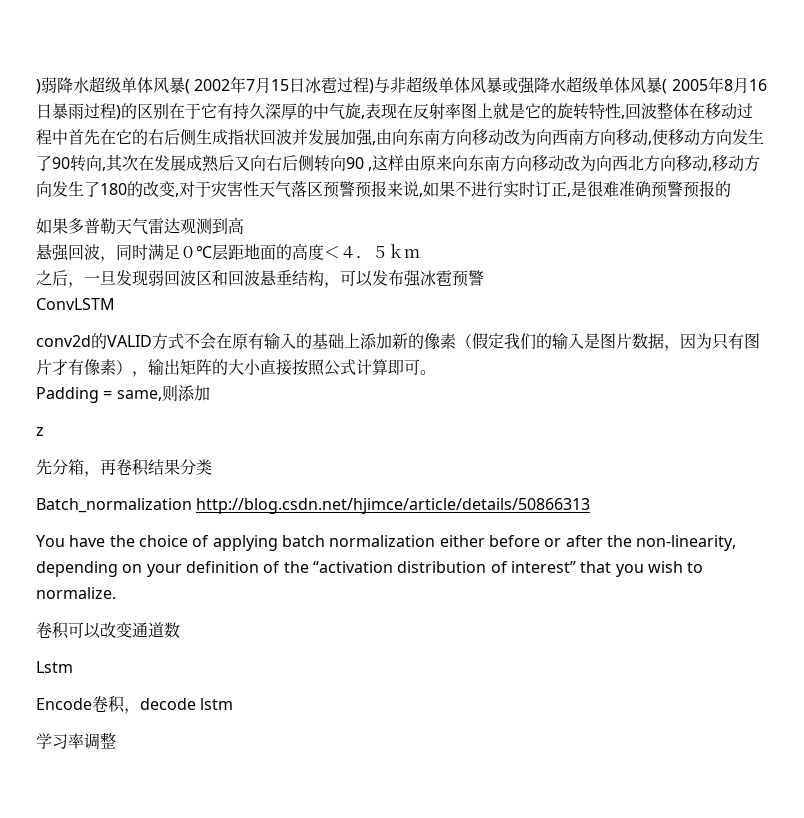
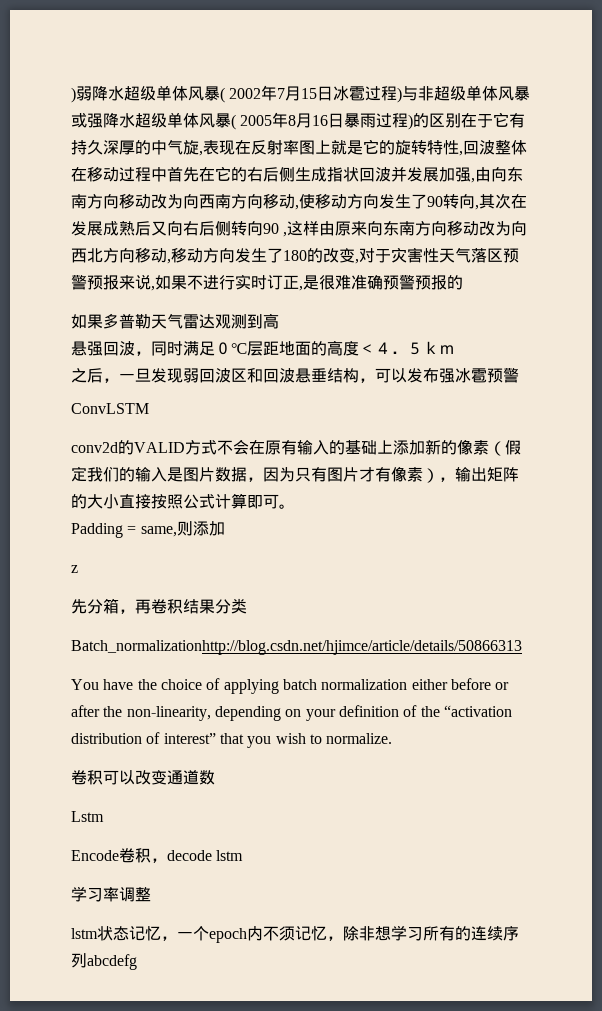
[36,498,591,514] Batch_normalization http://blog.csdn.net/hjimce/article/details/50866313 -> [71,640,522,655] Batch_normalizationhttp://blog.csdn.net/hjimce/article/details/50866313
(116, 740) none -> [71,925,519,943] [71,953,137,970] // lstm状态记忆，一个epoch内不须记忆，除非想学习所有的连续序列abcdefg

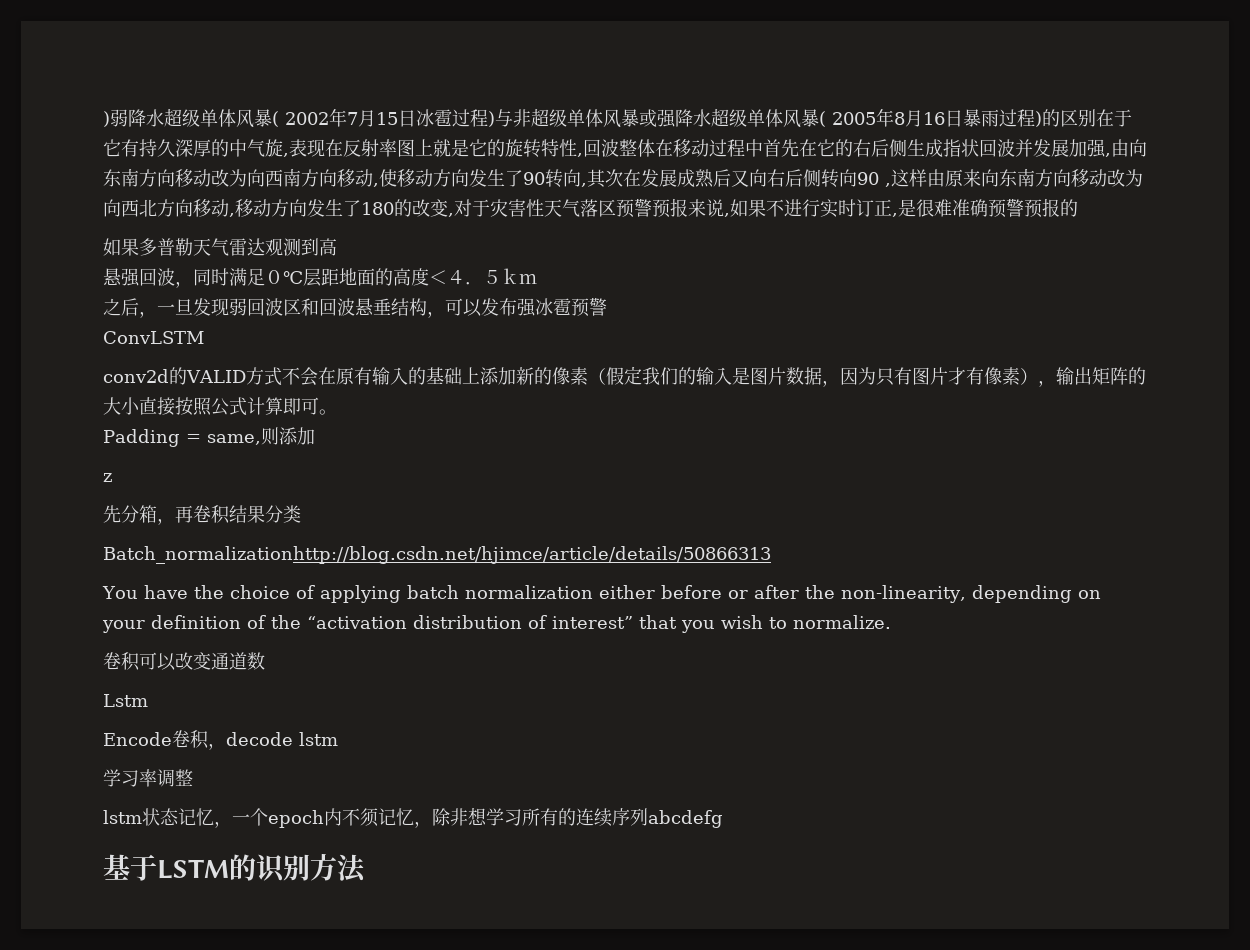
(137, 962) none -> [103,853,367,883] // 基于LSTM的识别方法

